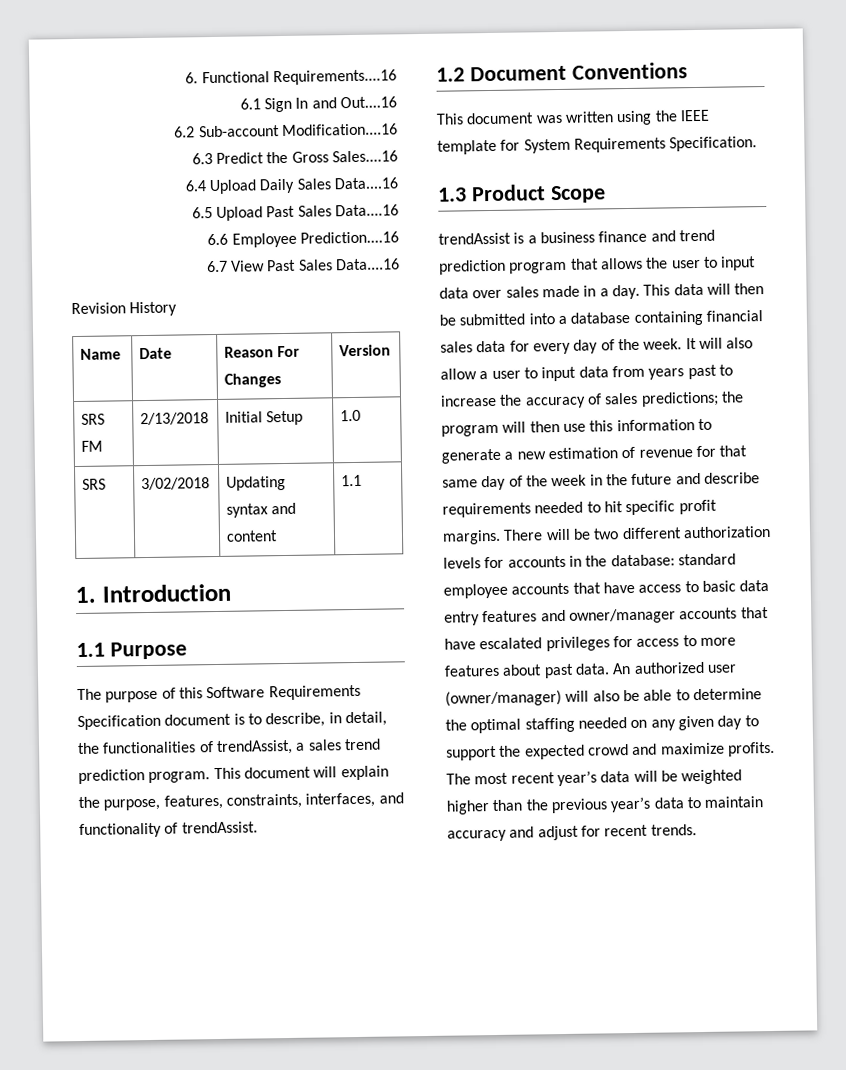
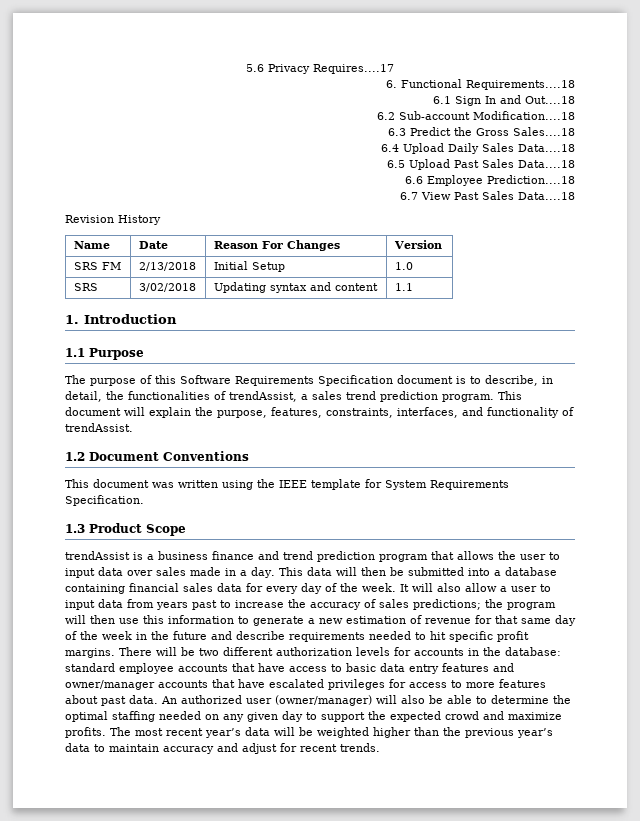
(185, 78) none -> [246,64,394,74] 5.6 Privacy Requires....17 //
[273,69,397,86] Requirements....16 -> [466,80,575,90] Requirements....18
[339,96,397,109] Out....16 -> [525,96,575,104] Out....18
[282,123,398,136] Modification....16 -> [473,111,575,120] Modification....18
[331,150,398,163] Sales....16 -> [513,127,575,136] Sales....18
[333,177,398,190] Data....16 -> [518,144,575,152] Data....18
[334,204,399,217] Data....16 -> [518,160,575,168] Data....18
[300,231,399,244] Prediction....16 -> [487,175,575,184] Prediction....18
[334,258,400,271] Data....16 -> [518,192,575,200] Data....18

